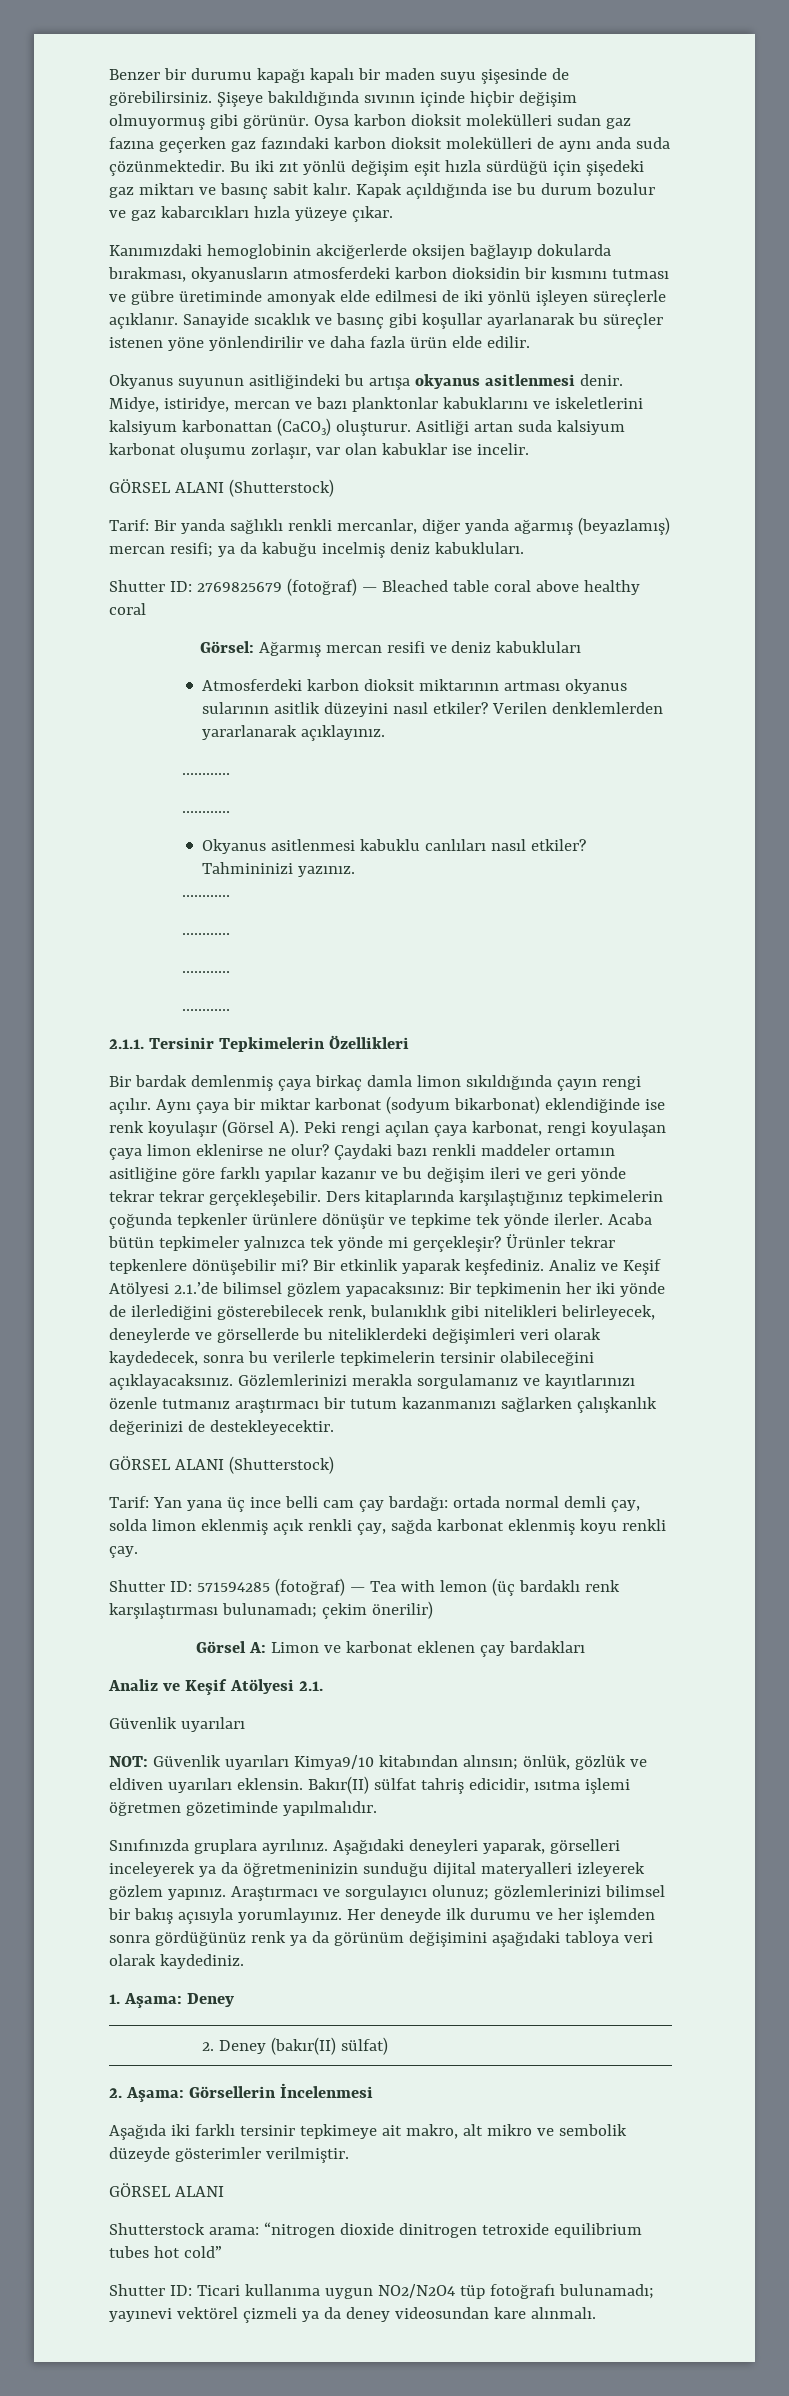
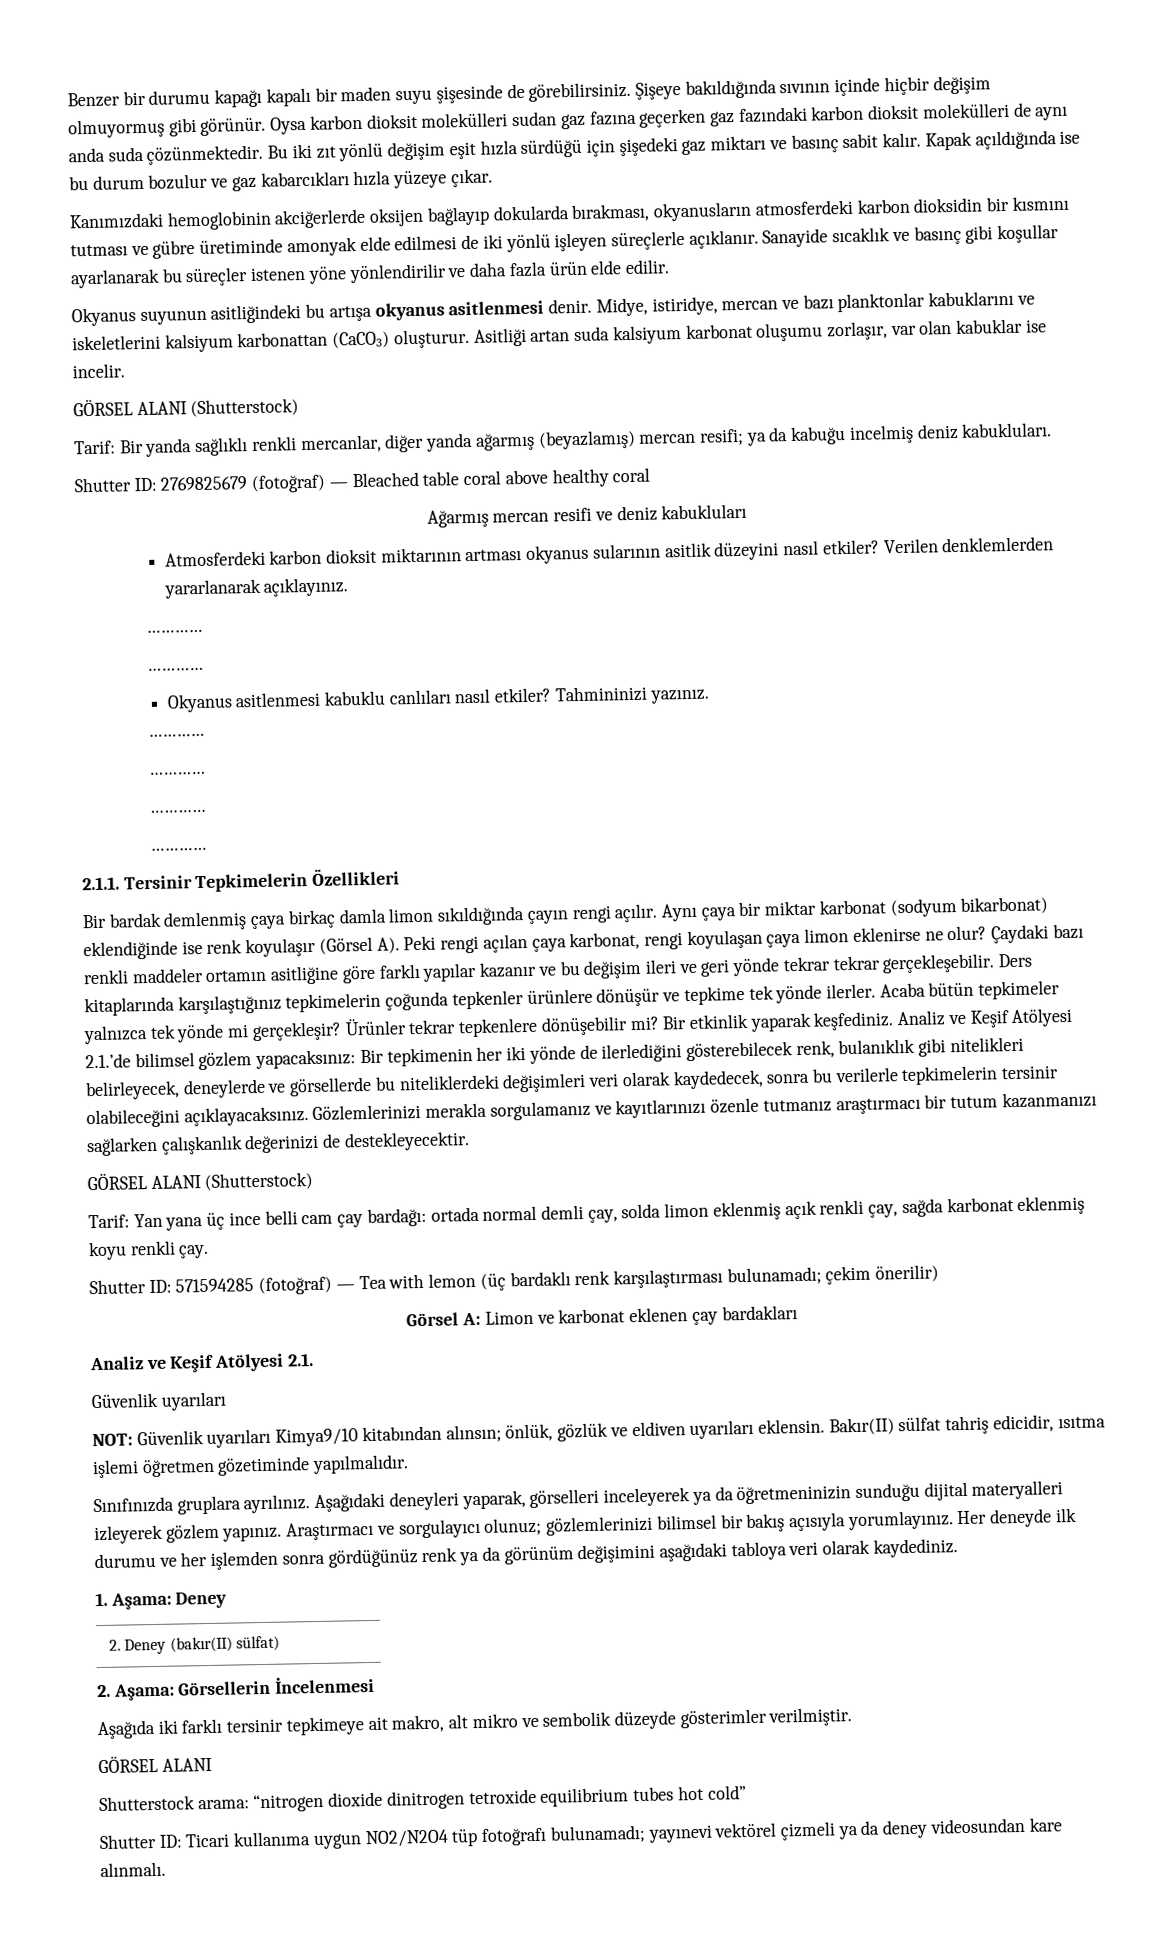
[199,641,254,653] Görsel: -> (651, 475) none

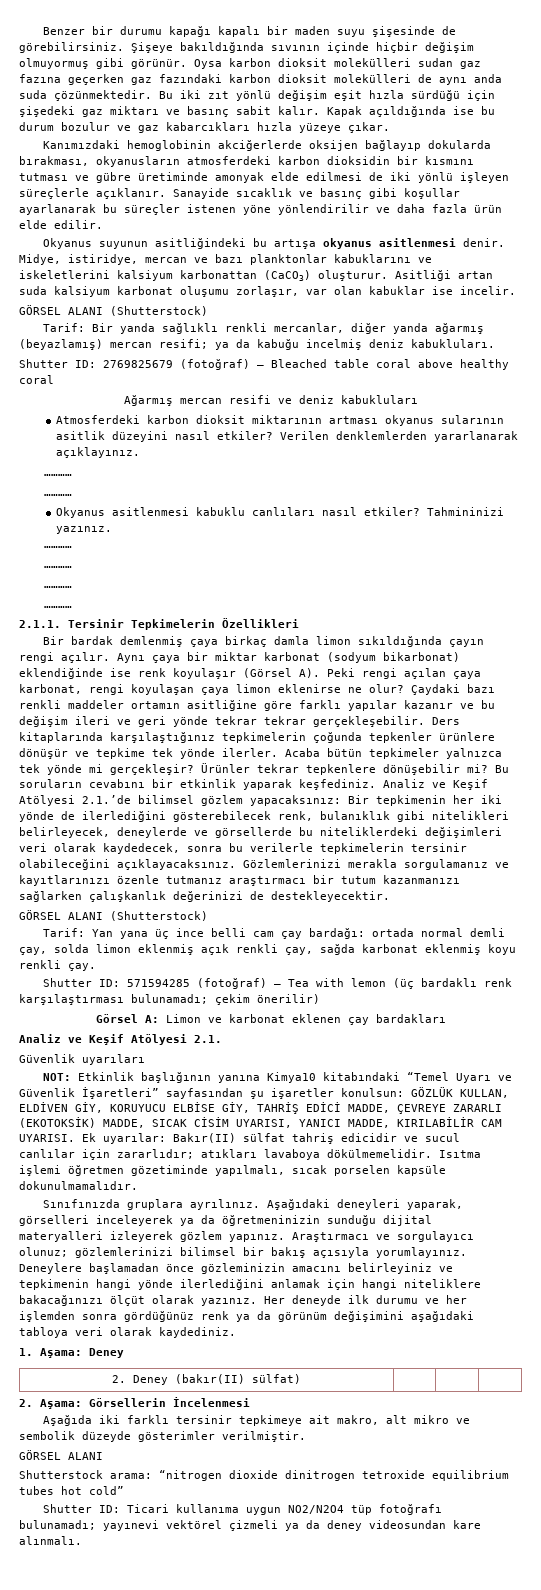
[662,1016,688,1030] Bir -> [495,765,509,773] [19,779,173,788] Bu soruların cevabını bir
[136,1414,1106,1448] [92,1454,410,1479] Güvenlik uyarıları Kimya9/10 kitabından alınsın; önlük, gözlük ve eldiven uyarıları eklensin. Bakır(II) sülfat tahriş edicidir, ısıtma işlemi öğretmen gözetiminde yapılmalıdır. -> [77,1072,512,1083] [19,1087,509,1099] [19,1102,502,1114] [19,1117,502,1128] [19,1133,460,1144] [19,1149,481,1160] [19,1165,446,1176] [19,1181,138,1190] Etkinlik başlığının yanına Kimya10 kitabındaki “Temel Uyarı ve Güvenlik İşaretleri” sayfasından şu işaretler konulsun: GÖZLÜK KULLAN, ELDİVEN GİY, KORUYUCU ELBİSE GİY, TAHRİŞ EDİCİ MADDE, ÇEVREYE ZARARLI (EKOTOKSİK) MADDE, SICAK CİSİM UYARISI, YANICI MADDE, KIRILABİLİR CAM UYARISI. Ek uyarılar: Bakır(II) sülfat tahriş edicidir ve sucul canlılar için zararlıdır; atıkları lavaboya dökülmemelidir. Isıtma işlemi öğretmen gözetiminde yapılmalı, sıcak porselen kapsüle dokunulmamalıdır.
(954, 1520) none -> [19,1263,453,1274] [19,1279,481,1290] [19,1295,257,1306] Deneylere başlamadan önce gözleminizin amacını belirleyiniz ve tepkimenin hangi yönde ilerlediğini anlamak için hangi niteliklere bakacağınızı ölçüt olarak yazınız.

